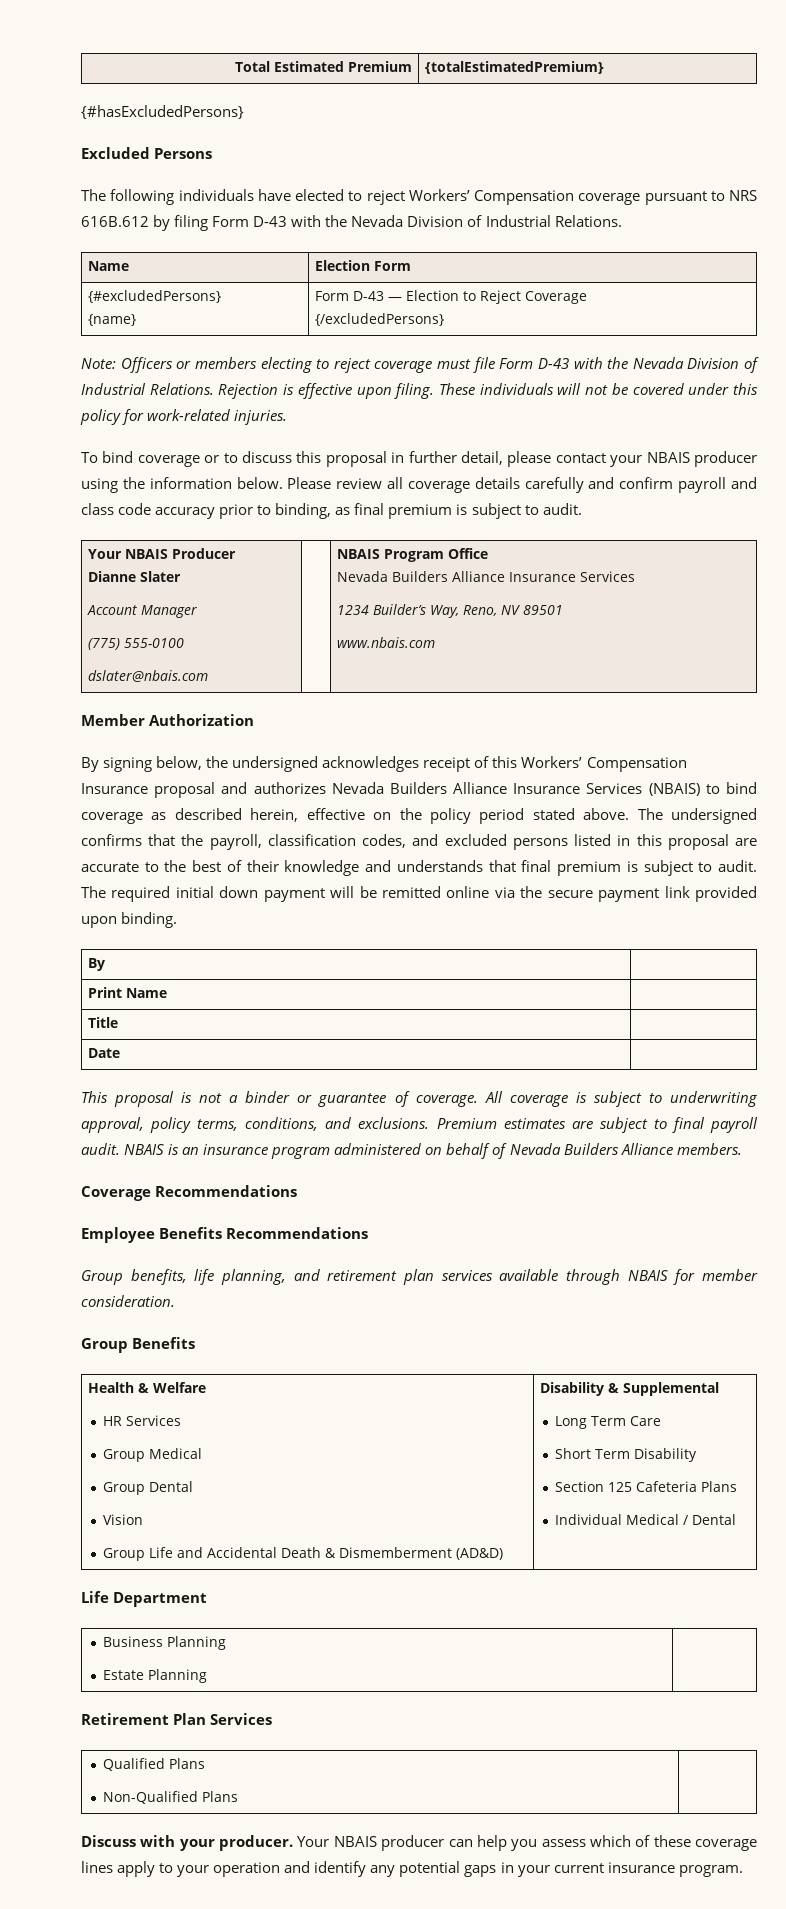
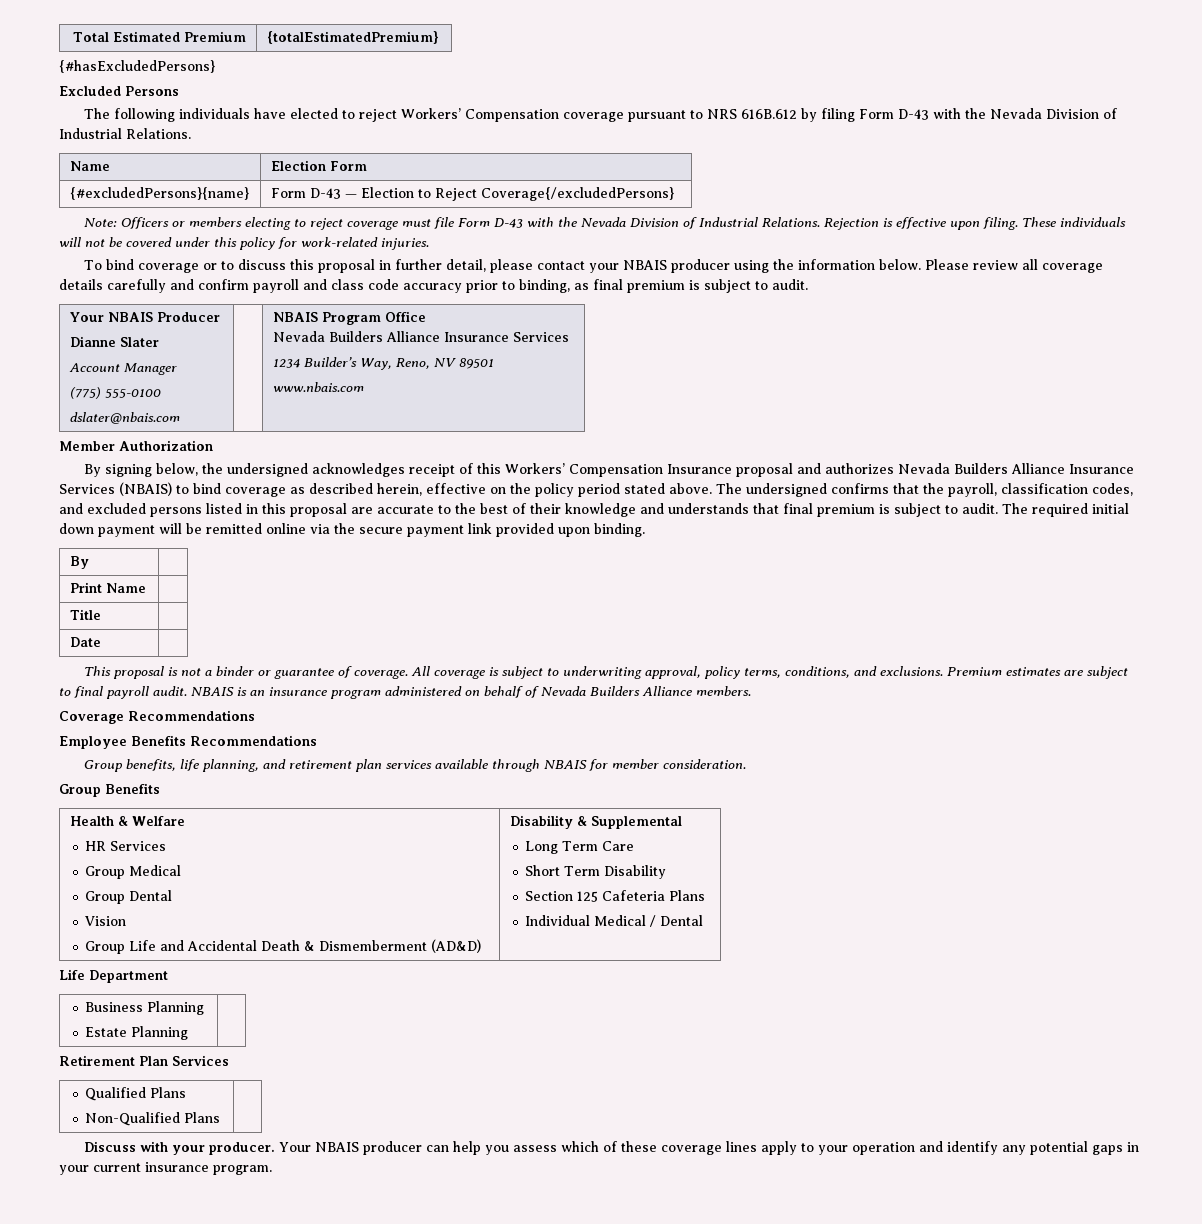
[88,290,222,303] [88,314,137,326] {#excludedPersons} // {name} -> [69,187,249,200] {#excludedPersons}{name}
[525,291,588,304] [315,313,445,326] Coverage // {/excludedPersons} -> [480,187,674,201] Coverage{/excludedPersons}

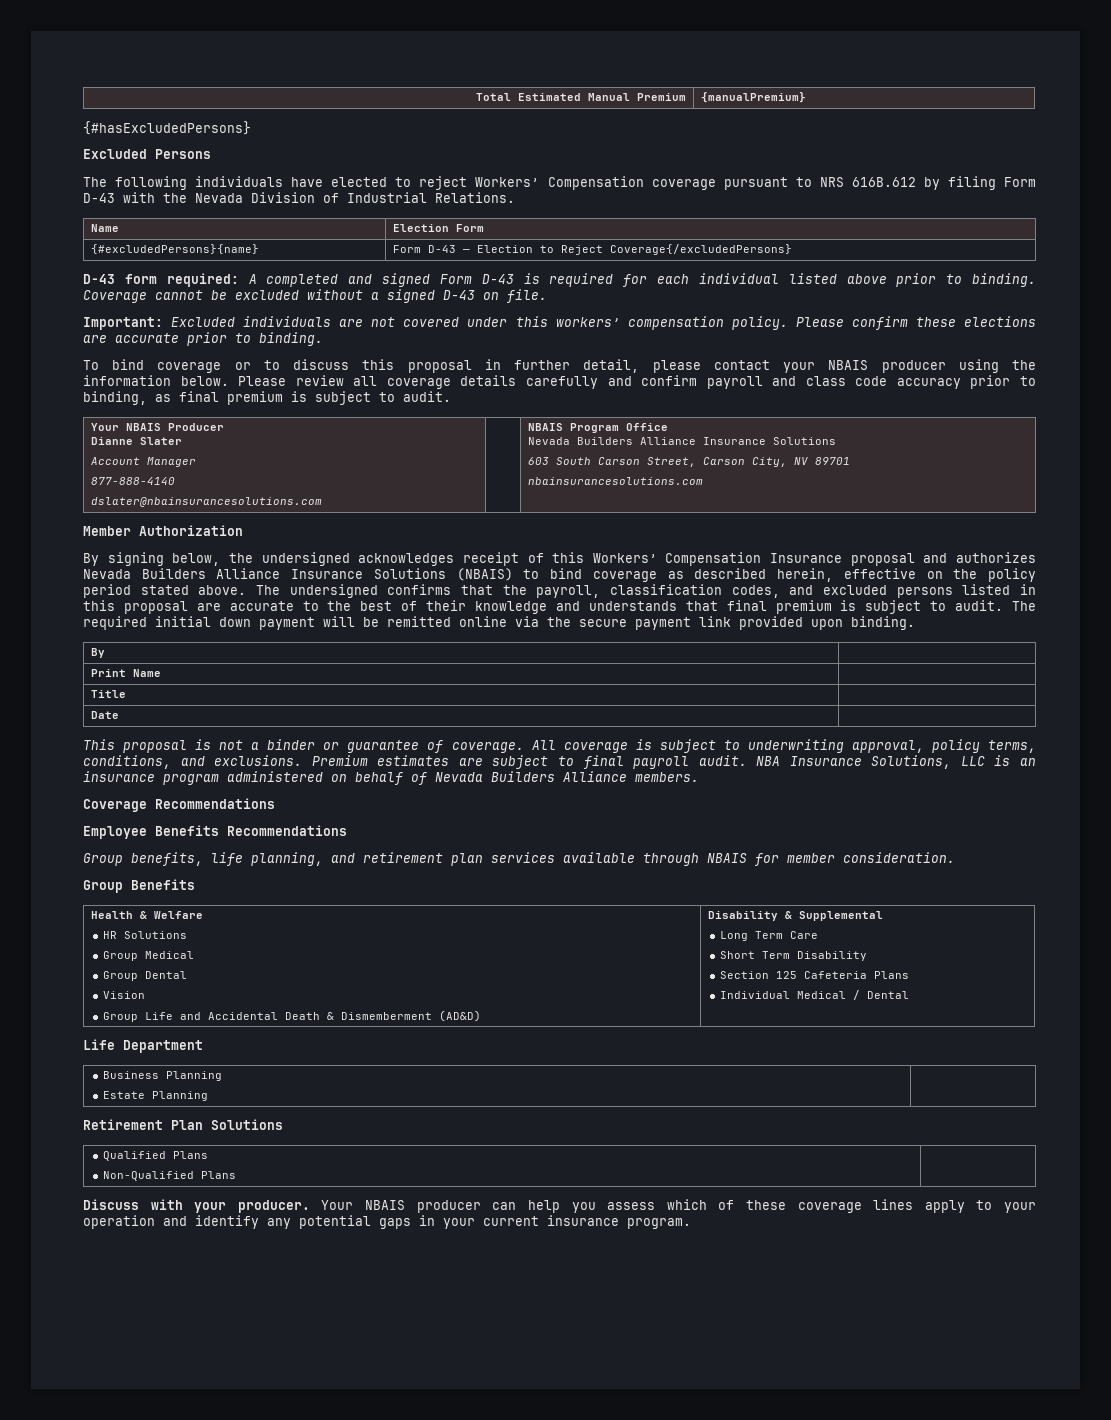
(181, 36) none -> [588,93,631,101] Manual
[266,31,439,44] {totalEstimatedPremium} -> [700,92,806,103] {manualPremium}
[83,217,1126,230] [59,237,429,250] Note: Officers or members electing to reject coverage must file Form D-43 with the Nevada Division of Industrial Relations. Rejection is effective upon filing. These individuals will not be covered under this policy for work-related injuries. -> [83,273,1037,287] [83,289,547,303] [83,316,1036,330] [83,332,323,346] D-43 form required: A completed and signed Form D-43 is required for each individual listed above prior to binding. Coverage cannot be excluded without a signed D-43 on file. // Important: Excluded individuals are not covered under this workers’ compensation policy. Please confirm these elections are accurate prior to binding.
[69,387,161,399] [69,412,180,424] (775) 555-0100 // dslater@nbais.com -> [90,477,175,485] [90,497,322,507] 877-888-4140 // dslater@nbainsurancesolutions.com
[512,332,569,342] [272,357,494,370] [272,382,364,392] Services // 1234 Builder’s Way, Reno, NV 89501 // www.nbais.com -> [772,437,836,445] [527,457,850,467] [527,477,703,485] Solutions // 603 South Carson Street, Carson City, NV 89701 // nbainsurancesolutions.com
[59,484,115,494] Services -> [373,568,446,579] Solutions
[191,687,234,696] NBAIS -> [756,755,985,769] NBA Insurance Solutions, LLC
[110,841,167,851] Services -> [123,931,187,939] Solutions
[172,1055,229,1066] Services -> [211,1119,283,1130] Solutions

